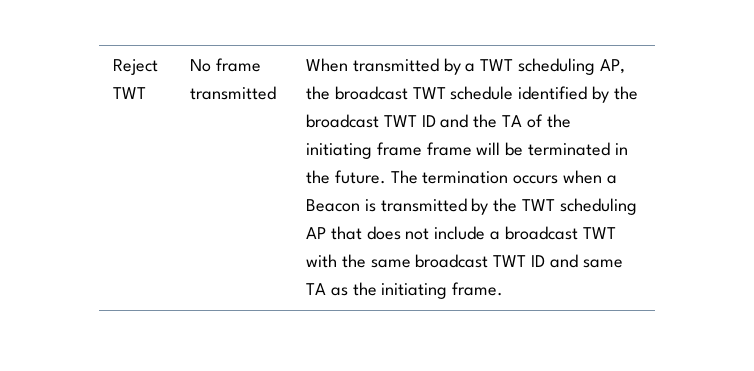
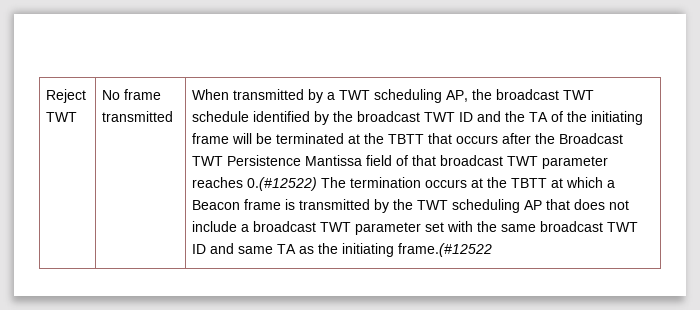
[426,142,472,156] frame -> (229, 138) none
[614,143,628,155] [305,170,603,184] in the future. The termination occurs when -> [347,133,623,144] [191,155,608,169] [191,177,603,191] at the TBTT that occurs after the Broadcast TWT Persistence Mantissa field of that broadcast TWT parameter reaches 0.(#12522) The termination occurs at the TBTT at which
(360, 205) none -> [243,199,281,210] frame
(616, 233) none -> [354,222,444,235] parameter set
[452,282,504,296] frame. -> [397,243,492,257] frame.(#12522

